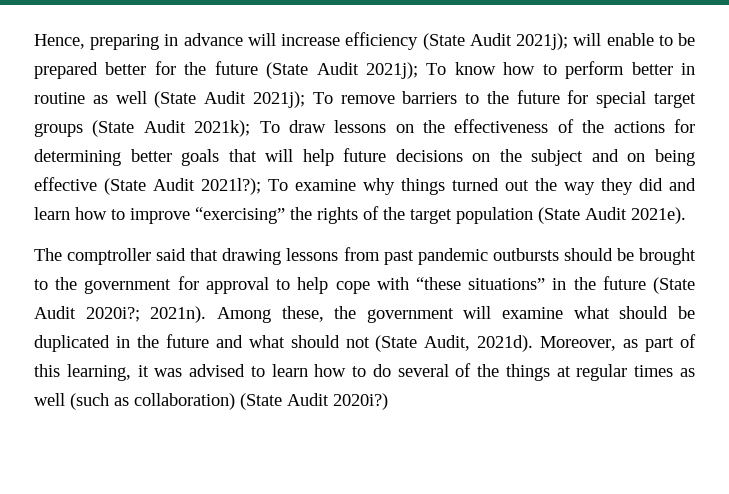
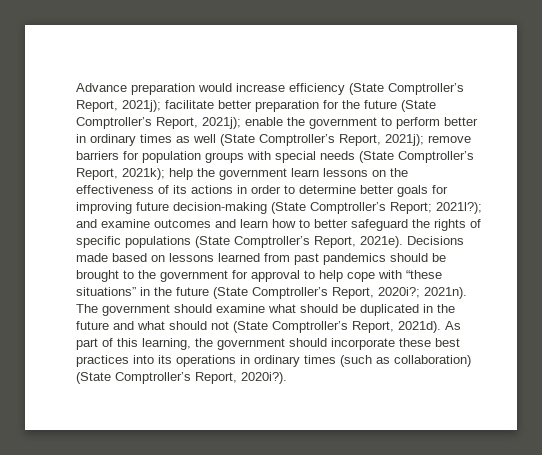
[34,32,696,50] [34,61,536,79] Hence, preparing in advance will increase efficiency (State Audit 2021j); will enable to be prepared better for the future (State Audit 2021j); To know how -> [76,83,464,95] [76,100,436,112] [76,117,377,129] Advance preparation would increase efficiency (State Comptroller’s Report, 2021j); facilitate better preparation for the future (State Comptroller’s Report, 2021j); enable the government
[34,92,85,104] routine -> [90,134,172,146] ordinary times
[204,90,697,108] [34,120,326,137] Audit 2021j); To remove barriers to the future for special target groups (State Audit 2021k); To draw -> [259,134,471,146] [76,151,474,163] [76,168,319,180] Comptroller’s Report, 2021j); remove barriers for population groups with special needs (State Comptroller’s Report, 2021k); help the government learn
[582,119,695,133] [34,148,696,166] [34,177,663,195] the actions for determining better goals that will help future decisions on the subject and on being effective (State Audit 2021l?); To examine why things turned out the way they did -> [173,185,448,197] [76,202,482,214] [76,219,211,228] its actions in order to determine better goals for improving future decision-making (State Comptroller’s Report; 2021l?); and examine outcomes
[130,207,285,224] improve “exercising” -> [314,219,408,231] better safeguard
[383,207,686,224] [34,247,559,265] the target population (State Audit 2021e). // The comptroller said that drawing lessons from past pandemic outbursts -> [76,236,464,248] [76,253,386,265] specific populations (State Comptroller’s Report, 2021e). Decisions made based on lessons learned from past pandemics
[34,306,492,323] Audit 2020i?; 2021n). Among these, the government will -> [252,287,467,299] [76,304,212,316] Comptroller’s Report, 2020i?; 2021n). The government should
[424,334,697,352] [34,363,695,381] [34,393,65,406] Audit, 2021d). Moreover, as part of this learning, it was advised to learn how to do several of the things at regular times as well -> [272,321,461,333] [76,338,460,350] [76,355,336,367] Comptroller’s Report, 2021d). As part of this learning, the government should incorporate these best practices into its operations in ordinary times
[287,393,388,410] Audit 2020i?) -> [115,372,287,384] Comptroller’s Report, 2020i?).

